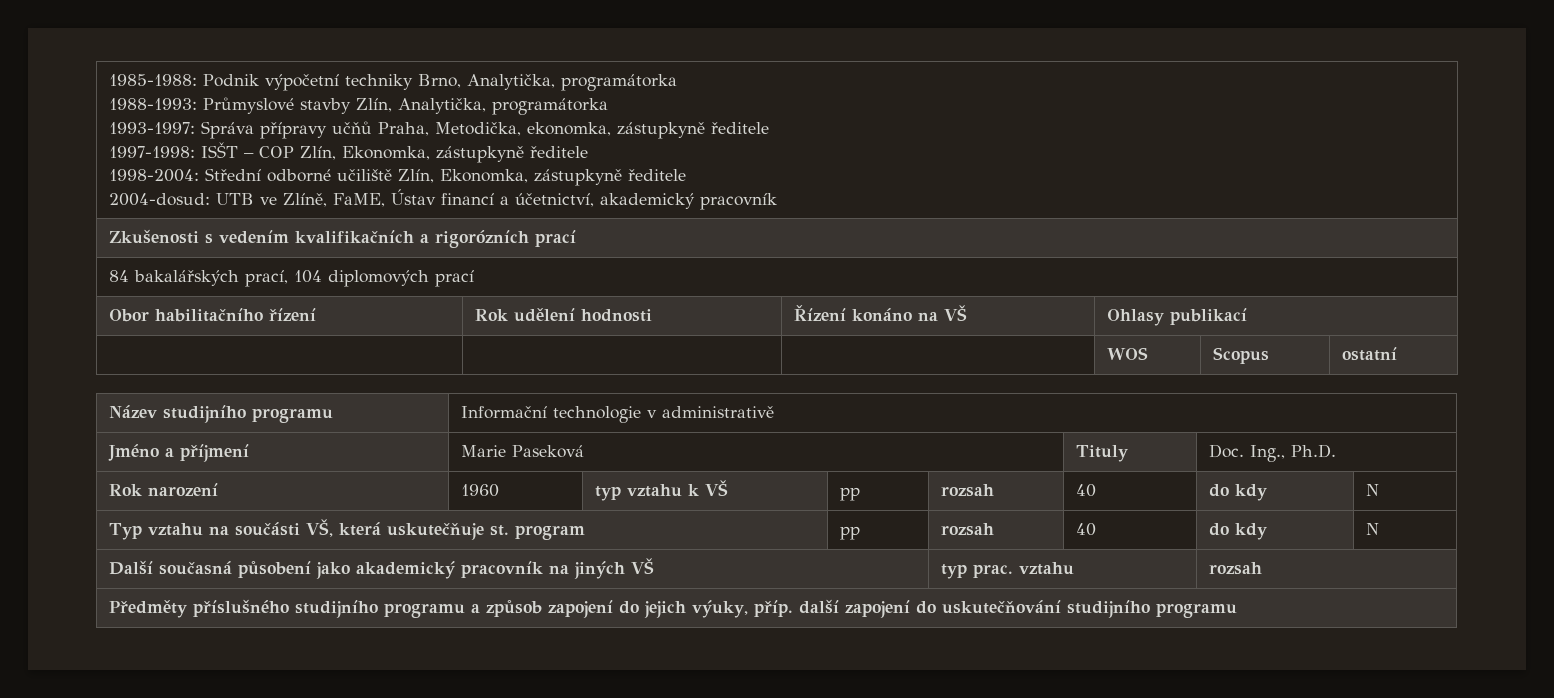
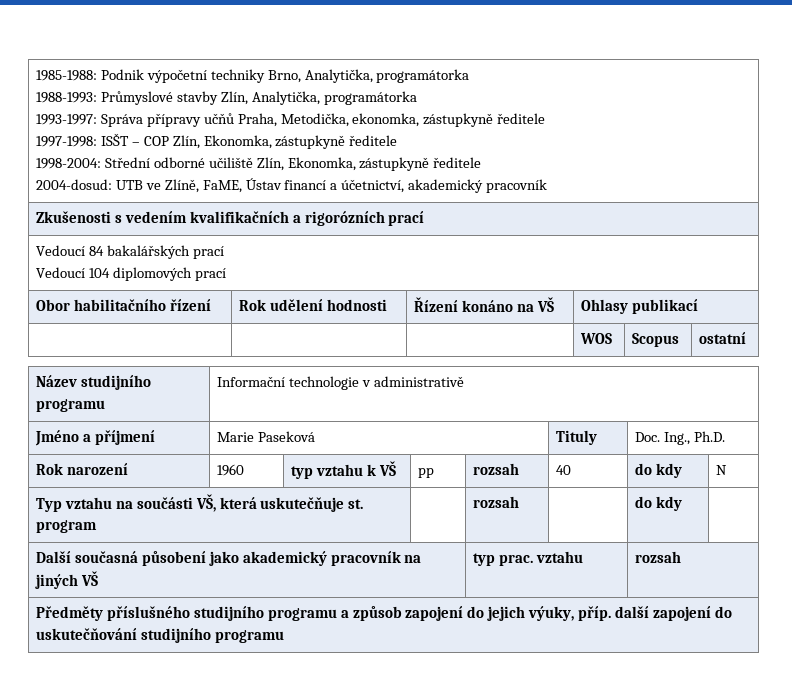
(576, 238) none -> [36,245,86,256] Vedoucí
[244,270,288,287] prací, -> [192,246,224,259] [36,267,86,278] prací // Vedoucí
[839,526,860,540] [940,523,994,536] [1075,523,1096,536] [1208,523,1267,540] [1365,523,1379,535] pp | rozsah | 40 | do kdy | N -> [473,496,520,508] [635,496,682,511] | rozsah | | do kdy |

